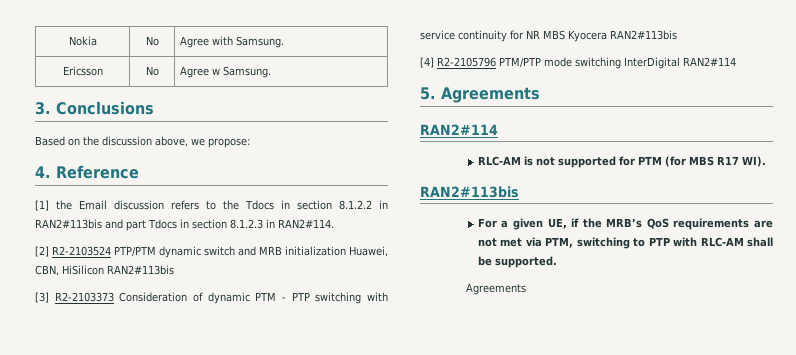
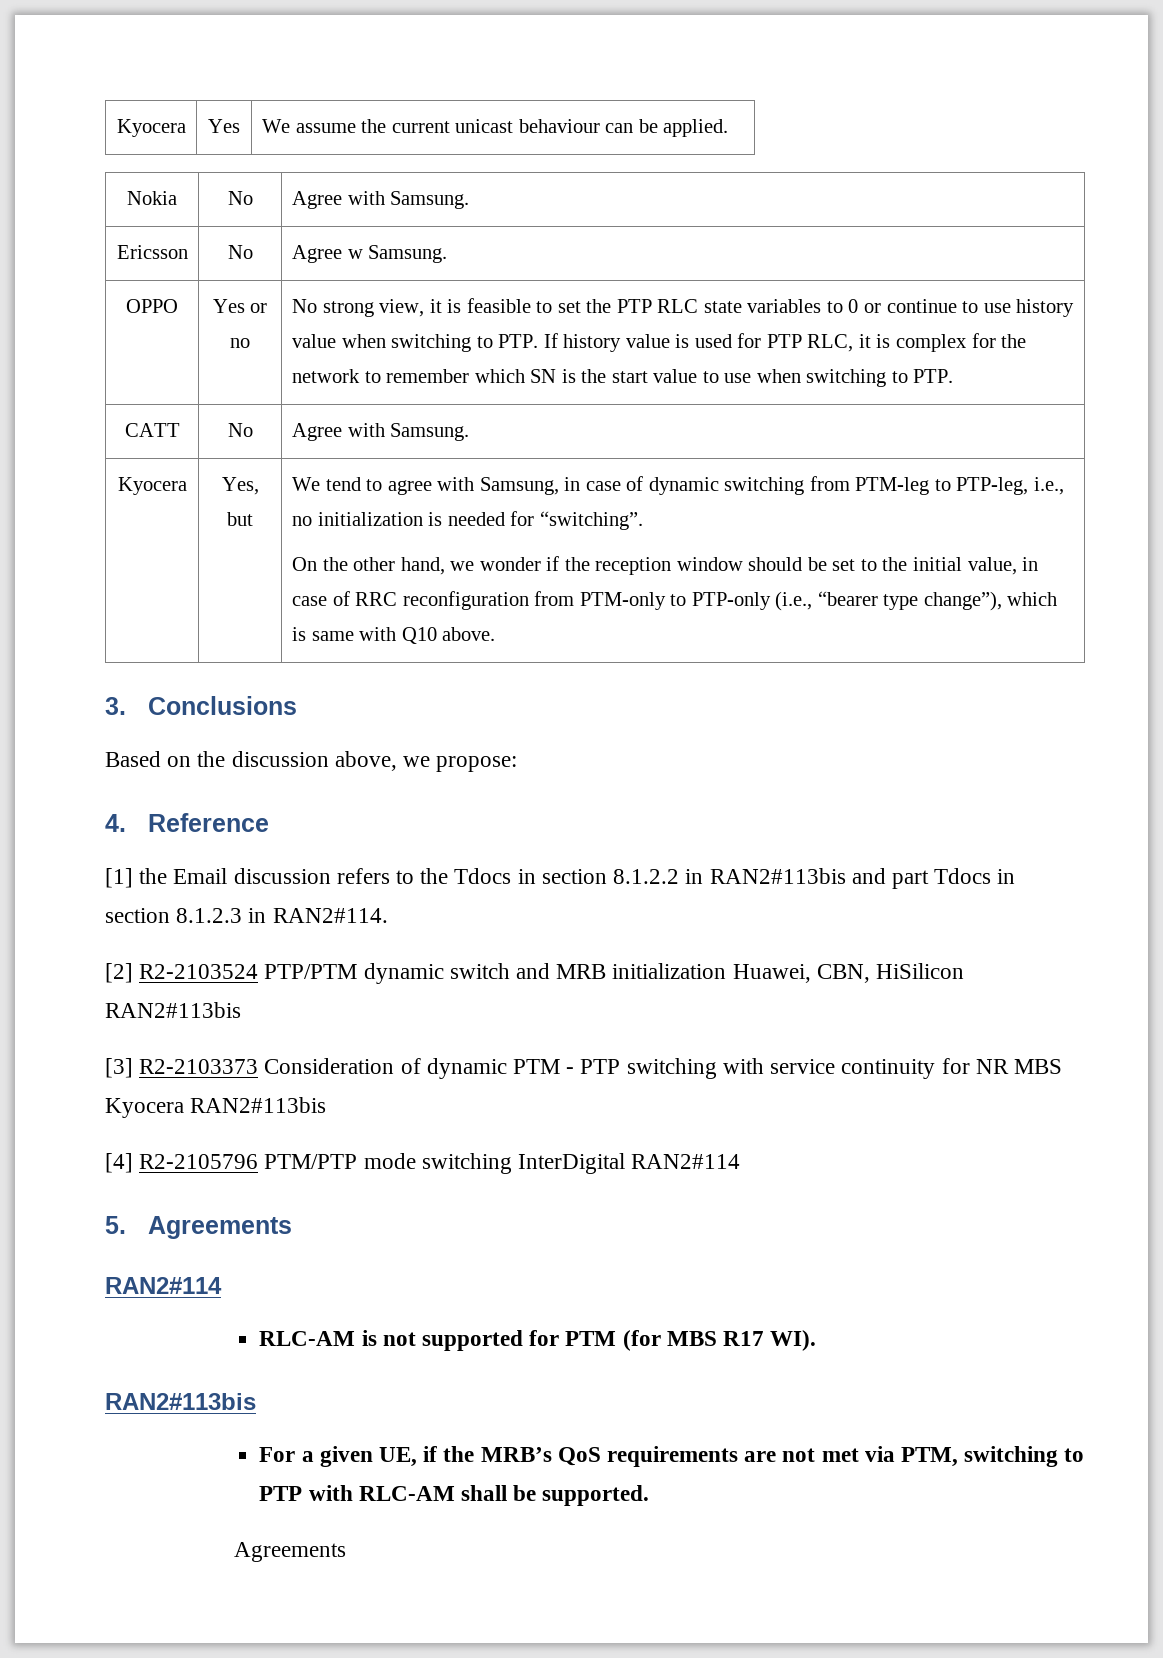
(68, 41) none -> [116,119,186,137] [208,119,240,133] [261,119,729,137] Kyocera | Yes | We assume the current unicast behaviour can be applied. //
(271, 72) none -> [126,299,178,313] [212,299,268,313] [230,338,250,348] [291,298,1075,317] [291,333,1027,352] [291,369,954,387] [124,423,180,437] [227,423,253,437] [291,423,470,441] [117,477,187,495] [221,477,259,495] [227,512,253,526] [291,476,1065,495] [291,511,643,530] [291,556,1039,575] [291,591,1058,611] [291,627,496,644] // OPPO | Yes or no | No strong view, it is feasible to set the PTP RLC state variables to 0 or continue to use history value when switching to PTP. If history value is used for PTP RLC, it is complex for the network to remember which SN is the start value to use when switching to PTP. // CATT | No | Agree with Samsung. // Kyocera | Yes, but | We tend to agree with Samsung, in case of dynamic switching from PTM-leg to PTP-leg, i.e., no initialization is needed for “switching”. // On the other hand, we wonder if the reception window should be set to the initial value, in case of RRC reconfiguration from PTM-only to PTP-only (i.e., “bearer type change”), which is same with Q10 above.

